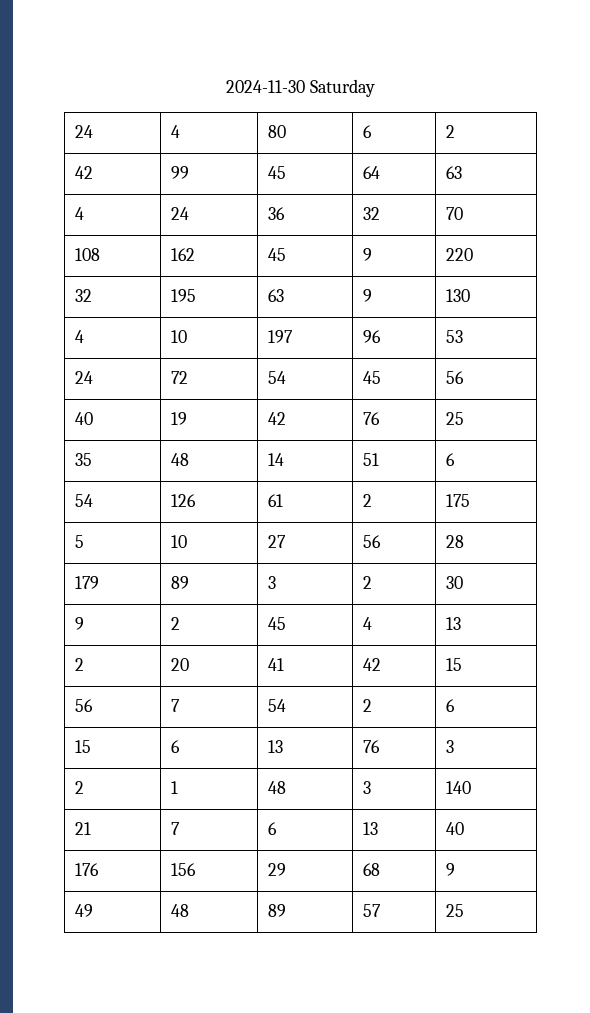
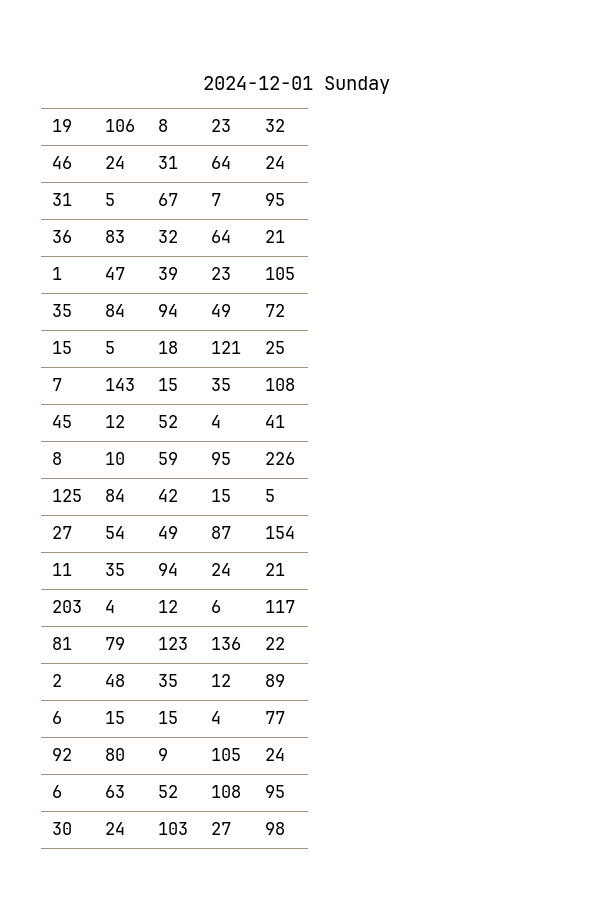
[226,79,375,97] [74,125,93,138] [170,125,180,138] [267,125,286,138] [362,125,372,138] [445,125,455,138] [74,166,93,179] [170,166,189,179] [267,166,286,179] [362,166,380,179] [445,166,462,179] [74,207,84,220] [170,207,189,220] [267,207,285,220] [362,207,380,220] [445,207,463,220] [74,248,100,261] [170,248,195,261] [267,248,286,261] [362,248,372,261] [445,248,473,261] [74,289,92,302] [170,289,196,302] [267,289,284,302] [362,289,372,302] [445,289,470,302] [74,330,84,343] [170,330,187,343] [267,330,293,343] [362,330,381,343] [445,330,463,343] [74,371,93,384] [170,371,188,384] [267,371,286,384] [362,371,381,384] [445,371,464,384] [74,412,93,425] [170,412,187,425] [267,412,286,425] [362,412,380,425] [445,412,464,425] [74,453,92,466] [170,453,189,466] [267,453,284,466] [362,453,379,466] [445,453,455,466] [74,494,93,507] [170,494,196,507] [267,494,283,507] [362,494,372,507] [445,494,470,507] [74,535,84,548] [170,535,187,548] [267,535,286,548] [362,535,381,548] [445,535,464,548] [74,576,99,589] [170,576,189,589] [267,576,276,589] [362,576,372,589] [445,576,463,589] [74,617,84,630] [170,617,180,630] [267,617,286,630] [362,617,372,630] [445,617,461,630] [74,658,84,671] [170,658,189,671] [267,658,284,671] 2024-11-30 Saturday // 24 | 4 | 80 | 6 | 2 // 42 | 99 | 45 | 64 | 63 // 4 | 24 | 36 | 32 | 70 // 108 | 162 | 45 | 9 | 220 // 32 | 195 | 63 | 9 | 130 // 4 | 10 | 197 | 96 | 53 // 24 | 72 | 54 | 45 | 56 // 40 | 19 | 42 | 76 | 25 // 35 | 48 | 14 | 51 | 6 // 54 | 126 | 61 | 2 | 175 // 5 | 10 | 27 | 56 | 28 // 179 | 89 | 3 | 2 | 30 // 9 | 2 | 45 | 4 | 13 // 2 | 20 | 41 -> [203,76,390,94] [52,119,73,132] [105,119,136,132] [158,119,169,132] [211,119,232,132] [265,119,286,132] [52,156,73,169] [105,156,126,169] [158,156,179,169] [211,156,232,169] [265,156,286,169] [52,193,73,206] [105,193,116,206] [158,193,179,206] [211,193,222,206] [265,193,286,206] [52,230,73,243] [105,230,126,243] [158,230,179,243] [211,230,232,243] [265,230,286,243] [52,267,63,280] [105,267,126,280] [158,267,179,280] [211,267,232,280] [265,267,296,280] [52,304,73,317] [105,304,126,317] [158,304,179,317] [211,304,232,317] [265,304,286,317] [52,341,73,354] [105,341,116,354] [158,341,179,354] [211,341,242,354] [265,341,286,354] [52,378,63,391] [105,378,136,391] [158,378,179,391] [211,378,232,391] [265,378,296,391] [52,415,73,428] [105,415,126,428] [158,415,179,428] [211,415,222,428] [265,415,286,428] [52,452,63,465] [105,452,126,465] [158,452,179,465] [211,452,232,465] [265,452,296,465] [52,489,83,502] [105,489,126,502] 2024-12-01 Sunday // 19 | 106 | 8 | 23 | 32 // 46 | 24 | 31 | 64 | 24 // 31 | 5 | 67 | 7 | 95 // 36 | 83 | 32 | 64 | 21 // 1 | 47 | 39 | 23 | 105 // 35 | 84 | 94 | 49 | 72 // 15 | 5 | 18 | 121 | 25 // 7 | 143 | 15 | 35 | 108 // 45 | 12 | 52 | 4 | 41 // 8 | 10 | 59 | 95 | 226 // 125 | 84
[74,699,93,712] [170,699,180,712] [267,699,286,712] [362,699,372,712] [445,699,455,712] [74,740,91,753] [170,740,180,753] [267,740,283,753] [362,740,380,753] [445,740,454,753] [74,781,84,794] [170,781,178,794] [267,781,286,794] [362,781,371,794] [445,781,471,794] [74,822,91,835] [170,822,180,835] [267,822,277,835] [362,822,378,835] [445,822,464,835] [74,863,99,876] [170,863,196,876] [267,863,286,876] [362,863,380,876] [445,863,455,876] [74,904,93,917] [170,904,189,917] [267,904,286,917] [362,904,381,917] [445,904,464,917] // 56 | 7 | 54 | 2 | 6 // 15 | 6 | 13 | 76 | 3 // 2 | 1 | 48 | 3 | 140 // 21 | 7 | 6 | 13 | 40 // 176 | 156 | 29 | 68 | 9 // 49 | 48 | 89 | 57 | 25 -> [265,489,276,502] [52,526,73,539] [105,526,126,539] [158,526,179,539] [211,526,232,539] [265,526,296,539] [52,563,73,576] [105,563,126,576] [158,563,179,576] [211,563,232,576] [265,563,286,576] [52,600,83,613] [105,600,116,613] [158,600,179,613] [211,600,222,613] [265,600,296,613] [52,637,73,650] [105,637,126,650] [158,637,189,650] [211,637,242,650] [265,637,286,650] [52,674,63,687] [105,674,126,687] [158,674,179,687] [211,674,232,687] [265,674,286,687] [52,711,63,724] [105,711,126,724] [158,711,179,724] [211,711,222,724] [265,711,286,724] [52,748,73,761] [105,748,126,761] [158,748,169,761] [211,748,242,761] [265,748,286,761] [52,785,63,798] [105,785,126,798] [158,785,179,798] [211,785,242,798] [265,785,286,798] [52,822,73,835] [105,822,126,835] [158,822,189,835] [211,822,232,835] [265,822,286,835] | 5 // 27 | 54 | 49 | 87 | 154 // 11 | 35 | 94 | 24 | 21 // 203 | 4 | 12 | 6 | 117 // 81 | 79 | 123 | 136 | 22 // 2 | 48 | 35 | 12 | 89 // 6 | 15 | 15 | 4 | 77 // 92 | 80 | 9 | 105 | 24 // 6 | 63 | 52 | 108 | 95 // 30 | 24 | 103 | 27 | 98

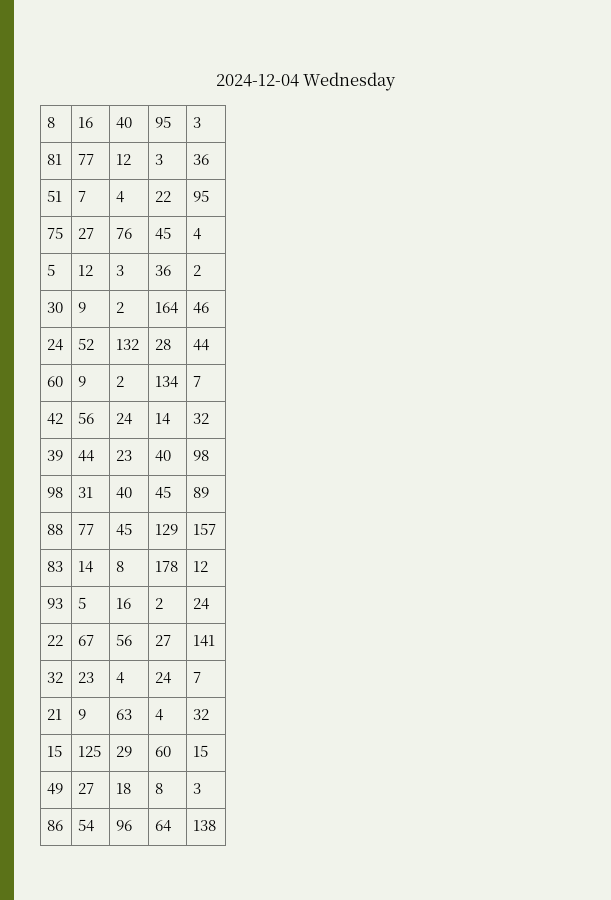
[203,76,390,94] [52,119,73,132] [105,119,136,132] [158,119,169,132] [211,119,232,132] [265,119,286,132] [52,156,73,169] [105,156,126,169] [158,156,179,169] [211,156,232,169] [265,156,286,169] [52,193,73,206] [105,193,116,206] [158,193,179,206] [211,193,222,206] [265,193,286,206] [52,230,73,243] [105,230,126,243] [158,230,179,243] [211,230,232,243] [265,230,286,243] [52,267,63,280] [105,267,126,280] [158,267,179,280] [211,267,232,280] [265,267,296,280] [52,304,73,317] [105,304,126,317] [158,304,179,317] [211,304,232,317] [265,304,286,317] [52,341,73,354] [105,341,116,354] [158,341,179,354] [211,341,242,354] [265,341,286,354] [52,378,63,391] [105,378,136,391] [158,378,179,391] [211,378,232,391] [265,378,296,391] [52,415,73,428] [105,415,126,428] [158,415,179,428] [211,415,222,428] [265,415,286,428] [52,452,63,465] [105,452,126,465] [158,452,179,465] [211,452,232,465] [265,452,296,465] [52,489,83,502] [105,489,126,502] [158,489,179,502] [211,489,232,502] [265,489,276,502] [52,526,73,539] [105,526,126,539] [158,526,179,539] [211,526,232,539] [265,526,296,539] [52,563,73,576] [105,563,126,576] [158,563,179,576] [211,563,232,576] [265,563,286,576] [52,600,83,613] [105,600,116,613] [158,600,179,613] [211,600,222,613] [265,600,296,613] [52,637,73,650] [105,637,126,650] [158,637,189,650] [211,637,242,650] [265,637,286,650] [52,674,63,687] [105,674,126,687] [158,674,179,687] [211,674,232,687] [265,674,286,687] [52,711,63,724] [105,711,126,724] [158,711,179,724] [211,711,222,724] [265,711,286,724] [52,748,73,761] [105,748,126,761] [158,748,169,761] [211,748,242,761] [265,748,286,761] [52,785,63,798] [105,785,126,798] [158,785,179,798] [211,785,242,798] [265,785,286,798] [52,822,73,835] [105,822,126,835] [158,822,189,835] [211,822,232,835] [265,822,286,835] 2024-12-01 Sunday // 19 | 106 | 8 | 23 | 32 // 46 | 24 | 31 | 64 | 24 // 31 | 5 | 67 | 7 | 95 // 36 | 83 | 32 | 64 | 21 // 1 | 47 | 39 | 23 | 105 // 35 | 84 | 94 | 49 | 72 // 15 | 5 | 18 | 121 | 25 // 7 | 143 | 15 | 35 | 108 // 45 | 12 | 52 | 4 | 41 // 8 | 10 | 59 | 95 | 226 // 125 | 84 | 42 | 15 | 5 // 27 | 54 | 49 | 87 | 154 // 11 | 35 | 94 | 24 | 21 // 203 | 4 | 12 | 6 | 117 // 81 | 79 | 123 | 136 | 22 // 2 | 48 | 35 | 12 | 89 // 6 | 15 | 15 | 4 | 77 // 92 | 80 | 9 | 105 | 24 // 6 | 63 | 52 | 108 | 95 // 30 | 24 | 103 | 27 | 98 -> [215,72,397,91] [47,117,56,128] [78,117,94,128] [116,117,133,129] [155,116,172,128] [193,117,202,128] [47,154,63,165] [78,154,95,165] [116,154,132,165] [155,154,164,165] [193,154,210,165] [47,190,63,202] [78,191,87,202] [116,191,125,203] [155,191,172,202] [193,190,210,202] [47,227,64,239] [78,228,95,239] [116,228,133,239] [155,227,172,240] [193,228,202,240] [47,264,56,276] [78,265,94,276] [116,265,125,276] [155,265,172,276] [193,265,202,276] [47,302,64,313] [78,302,87,313] [116,302,125,313] [155,302,179,314] [193,302,210,314] [47,339,64,351] [78,338,95,350] [116,339,140,350] [155,339,172,350] [193,339,210,351] [47,376,64,387] [78,376,87,387] [116,376,125,387] [155,376,179,388] [193,376,202,387] [47,413,64,425] [78,412,95,424] [116,413,133,425] [155,413,171,425] [193,413,210,424] [47,450,64,461] [78,450,95,462] [116,450,133,461] [155,450,172,462] [193,450,210,461] [47,487,64,498] [78,487,94,498] [116,487,133,499] [155,486,172,499] [193,487,210,498] [47,524,64,535] [78,524,95,535] [116,523,133,536] [155,524,179,535] [193,523,217,535] [47,561,64,572] [78,561,94,573] [116,561,125,572] [155,561,179,572] [193,561,209,572] [47,598,64,609] [78,597,87,609] [116,598,132,609] [155,598,164,609] [193,598,210,610] [47,635,64,646] [78,635,95,646] [116,634,133,646] [155,635,172,646] [193,635,216,647] [47,672,64,683] [78,672,95,683] [116,672,125,684] [155,672,172,684] [193,672,202,683] [47,709,63,720] [78,709,87,720] [116,709,133,720] [155,709,164,721] [193,709,210,720] [47,745,63,757] [78,745,102,757] [116,746,133,757] [155,746,172,757] [193,745,209,757] [47,783,64,795] [78,783,95,794] [116,783,132,794] [155,783,164,794] [193,783,202,794] [47,820,64,831] [78,819,95,832] [116,820,133,831] [155,820,172,832] [193,820,217,831] 2024-12-04 Wednesday // 8 | 16 | 40 | 95 | 3 // 81 | 77 | 12 | 3 | 36 // 51 | 7 | 4 | 22 | 95 // 75 | 27 | 76 | 45 | 4 // 5 | 12 | 3 | 36 | 2 // 30 | 9 | 2 | 164 | 46 // 24 | 52 | 132 | 28 | 44 // 60 | 9 | 2 | 134 | 7 // 42 | 56 | 24 | 14 | 32 // 39 | 44 | 23 | 40 | 98 // 98 | 31 | 40 | 45 | 89 // 88 | 77 | 45 | 129 | 157 // 83 | 14 | 8 | 178 | 12 // 93 | 5 | 16 | 2 | 24 // 22 | 67 | 56 | 27 | 141 // 32 | 23 | 4 | 24 | 7 // 21 | 9 | 63 | 4 | 32 // 15 | 125 | 29 | 60 | 15 // 49 | 27 | 18 | 8 | 3 // 86 | 54 | 96 | 64 | 138

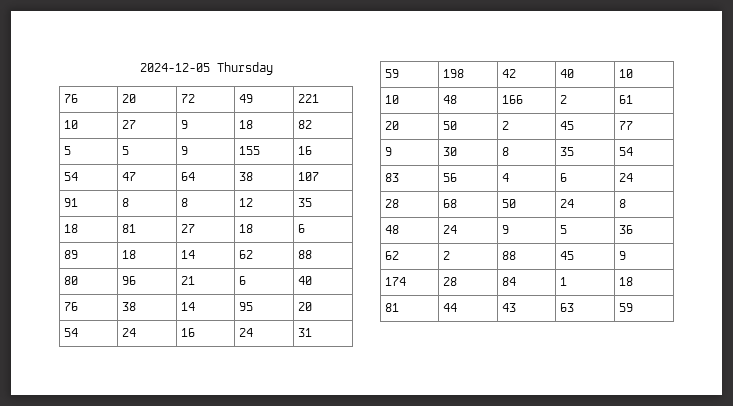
[215,72,397,91] [47,117,56,128] [78,117,94,128] [116,117,133,129] [155,116,172,128] [193,117,202,128] [47,154,63,165] [78,154,95,165] [116,154,132,165] [155,154,164,165] [193,154,210,165] [47,190,63,202] [78,191,87,202] [116,191,125,203] [155,191,172,202] [193,190,210,202] [47,227,64,239] [78,228,95,239] [116,228,133,239] [155,227,172,240] [193,228,202,240] [47,264,56,276] [78,265,94,276] [116,265,125,276] [155,265,172,276] [193,265,202,276] [47,302,64,313] [78,302,87,313] [116,302,125,313] [155,302,179,314] [193,302,210,314] [47,339,64,351] [78,338,95,350] [116,339,140,350] [155,339,172,350] [193,339,210,351] [47,376,64,387] [78,376,87,387] [116,376,125,387] [155,376,179,388] [193,376,202,387] [47,413,64,425] [78,412,95,424] [116,413,133,425] [155,413,171,425] [193,413,210,424] [47,450,64,461] [78,450,95,462] [116,450,133,461] [155,450,172,462] [193,450,210,461] [47,487,64,498] [78,487,94,498] [116,487,133,499] [155,486,172,499] [193,487,210,498] [47,524,64,535] [78,524,95,535] [116,523,133,536] [155,524,179,535] [193,523,217,535] [47,561,64,572] [78,561,94,573] [116,561,125,572] [155,561,179,572] [193,561,209,572] [47,598,64,609] [78,597,87,609] [116,598,132,609] [155,598,164,609] [193,598,210,610] [47,635,64,646] [78,635,95,646] [116,634,133,646] [155,635,172,646] [193,635,216,647] [47,672,64,683] [78,672,95,683] [116,672,125,684] [155,672,172,684] [193,672,202,683] [47,709,63,720] [78,709,87,720] [116,709,133,720] [155,709,164,721] [193,709,210,720] [47,745,63,757] [78,745,102,757] [116,746,133,757] [155,746,172,757] [193,745,209,757] [47,783,64,795] [78,783,95,794] [116,783,132,794] [155,783,164,794] [193,783,202,794] [47,820,64,831] [78,819,95,832] [116,820,133,831] [155,820,172,832] [193,820,217,831] 2024-12-04 Wednesday // 8 | 16 | 40 | 95 | 3 // 81 | 77 | 12 | 3 | 36 // 51 | 7 | 4 | 22 | 95 // 75 | 27 | 76 | 45 | 4 // 5 | 12 | 3 | 36 | 2 // 30 | 9 | 2 | 164 | 46 // 24 | 52 | 132 | 28 | 44 // 60 | 9 | 2 | 134 | 7 // 42 | 56 | 24 | 14 | 32 // 39 | 44 | 23 | 40 | 98 // 98 | 31 | 40 | 45 | 89 // 88 | 77 | 45 | 129 | 157 // 83 | 14 | 8 | 178 | 12 // 93 | 5 | 16 | 2 | 24 // 22 | 67 | 56 | 27 | 141 // 32 | 23 | 4 | 24 | 7 // 21 | 9 | 63 | 4 | 32 // 15 | 125 | 29 | 60 | 15 // 49 | 27 | 18 | 8 | 3 // 86 | 54 | 96 | 64 | 138 -> [139,62,273,75] [63,94,78,103] [121,94,136,103] [180,94,195,103] [238,94,253,103] [297,94,319,103] [63,120,78,129] [121,120,136,129] [180,120,188,129] [238,120,253,129] [297,120,312,129] [63,146,71,155] [121,146,129,155] [180,146,188,155] [238,146,260,155] [297,146,312,155] [63,172,78,181] [121,172,136,181] [180,172,195,181] [238,172,253,181] [297,172,319,181] [63,198,78,207] [121,198,129,207] [180,198,188,207] [238,198,253,207] [297,198,312,207] [63,224,78,233] [121,224,136,233] [180,224,195,233] [238,224,253,233] [297,224,305,233] [63,250,78,259] [121,250,136,259] [180,250,195,259] [238,250,253,259] [297,250,312,259] [63,276,78,285] [121,276,136,285] [180,276,195,285] [238,276,246,285] [297,276,312,285] [63,302,78,311] [121,302,136,311] [180,302,195,311] [238,302,253,311] [297,302,312,311] [63,328,78,337] [121,328,136,337] [180,328,195,337] [238,328,253,337] [297,328,312,337] [384,69,399,78] [442,69,464,78] [501,69,516,78] [559,69,574,78] [618,69,633,78] [384,95,399,104] [442,95,457,104] [501,95,523,104] [559,95,567,104] [618,95,633,104] [384,121,399,130] [442,121,457,130] [501,121,509,130] [559,121,574,130] [618,121,633,130] [384,147,392,156] [442,147,457,156] [501,147,509,156] [559,147,574,156] [618,147,633,156] [384,173,399,182] [442,173,457,182] [501,173,509,182] [559,173,567,182] [618,173,633,182] [384,199,399,208] [442,199,457,208] [501,199,516,208] [559,199,574,208] [618,199,626,208] [384,225,399,234] [442,225,457,234] [501,225,509,234] [559,225,567,234] [618,225,633,234] [384,251,399,260] [442,251,450,260] [501,251,516,260] [559,251,574,260] [618,251,626,260] [384,277,406,286] [442,277,457,286] [501,277,516,286] [559,277,567,286] [618,277,633,286] [384,303,399,312] [442,303,457,312] [501,303,516,312] [559,303,574,312] [618,303,633,312] 2024-12-05 Thursday // 76 | 20 | 72 | 49 | 221 // 10 | 27 | 9 | 18 | 82 // 5 | 5 | 9 | 155 | 16 // 54 | 47 | 64 | 38 | 107 // 91 | 8 | 8 | 12 | 35 // 18 | 81 | 27 | 18 | 6 // 89 | 18 | 14 | 62 | 88 // 80 | 96 | 21 | 6 | 40 // 76 | 38 | 14 | 95 | 20 // 54 | 24 | 16 | 24 | 31 // 59 | 198 | 42 | 40 | 10 // 10 | 48 | 166 | 2 | 61 // 20 | 50 | 2 | 45 | 77 // 9 | 30 | 8 | 35 | 54 // 83 | 56 | 4 | 6 | 24 // 28 | 68 | 50 | 24 | 8 // 48 | 24 | 9 | 5 | 36 // 62 | 2 | 88 | 45 | 9 // 174 | 28 | 84 | 1 | 18 // 81 | 44 | 43 | 63 | 59

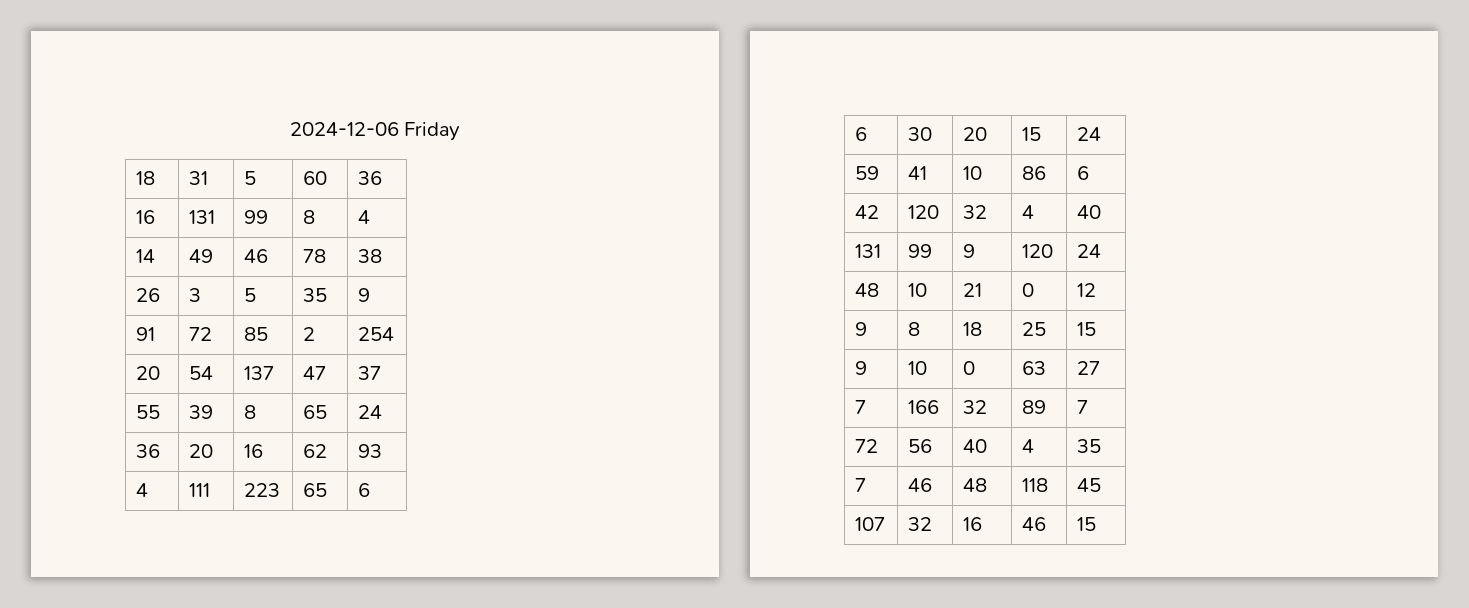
[139,62,273,75] [63,94,78,103] [121,94,136,103] [180,94,195,103] [238,94,253,103] [297,94,319,103] [63,120,78,129] [121,120,136,129] [180,120,188,129] [238,120,253,129] [297,120,312,129] [63,146,71,155] [121,146,129,155] [180,146,188,155] [238,146,260,155] [297,146,312,155] [63,172,78,181] [121,172,136,181] [180,172,195,181] [238,172,253,181] [297,172,319,181] [63,198,78,207] [121,198,129,207] [180,198,188,207] [238,198,253,207] [297,198,312,207] [63,224,78,233] [121,224,136,233] [180,224,195,233] [238,224,253,233] [297,224,305,233] [63,250,78,259] [121,250,136,259] [180,250,195,259] [238,250,253,259] [297,250,312,259] [63,276,78,285] [121,276,136,285] [180,276,195,285] [238,276,246,285] [297,276,312,285] [63,302,78,311] [121,302,136,311] [180,302,195,311] [238,302,253,311] [297,302,312,311] [63,328,78,337] [121,328,136,337] [180,328,195,337] [238,328,253,337] [297,328,312,337] [384,69,399,78] [442,69,464,78] [501,69,516,78] [559,69,574,78] [618,69,633,78] [384,95,399,104] [442,95,457,104] [501,95,523,104] [559,95,567,104] [618,95,633,104] [384,121,399,130] [442,121,457,130] [501,121,509,130] [559,121,574,130] [618,121,633,130] [384,147,392,156] [442,147,457,156] [501,147,509,156] [559,147,574,156] [618,147,633,156] [384,173,399,182] [442,173,457,182] [501,173,509,182] [559,173,567,182] [618,173,633,182] [384,199,399,208] [442,199,457,208] [501,199,516,208] [559,199,574,208] [618,199,626,208] [384,225,399,234] [442,225,457,234] [501,225,509,234] [559,225,567,234] [618,225,633,234] [384,251,399,260] [442,251,450,260] [501,251,516,260] [559,251,574,260] [618,251,626,260] [384,277,406,286] [442,277,457,286] [501,277,516,286] [559,277,567,286] [618,277,633,286] [384,303,399,312] [442,303,457,312] [501,303,516,312] [559,303,574,312] [618,303,633,312] 2024-12-05 Thursday // 76 | 20 | 72 | 49 | 221 // 10 | 27 | 9 | 18 | 82 // 5 | 5 | 9 | 155 | 16 // 54 | 47 | 64 | 38 | 107 // 91 | 8 | 8 | 12 | 35 // 18 | 81 | 27 | 18 | 6 // 89 | 18 | 14 | 62 | 88 // 80 | 96 | 21 | 6 | 40 // 76 | 38 | 14 | 95 | 20 // 54 | 24 | 16 | 24 | 31 // 59 | 198 | 42 | 40 | 10 // 10 | 48 | 166 | 2 | 61 // 20 | 50 | 2 | 45 | 77 // 9 | 30 | 8 | 35 | 54 // 83 | 56 | 4 | 6 | 24 // 28 | 68 | 50 | 24 | 8 // 48 | 24 | 9 | 5 | 36 // 62 | 2 | 88 | 45 | 9 // 174 | 28 | 84 | 1 | 18 // 81 | 44 | 43 | 63 | 59 -> [289,122,461,141] [136,171,156,185] [189,171,209,185] [244,171,257,185] [303,171,328,185] [358,171,383,185] [136,210,156,224] [189,210,216,224] [244,210,269,224] [303,210,316,224] [358,210,371,224] [136,249,156,263] [189,249,214,263] [244,249,269,263] [303,249,327,263] [358,249,383,263] [136,288,161,302] [189,288,202,302] [244,288,257,302] [303,288,328,302] [358,288,371,302] [136,327,156,341] [189,327,213,341] [244,327,269,341] [303,327,316,341] [358,327,395,341] [136,366,161,380] [189,366,214,380] [244,366,275,380] [303,366,327,380] [358,366,382,380] [136,405,161,419] [189,405,214,419] [244,405,257,419] [303,405,328,419] [358,405,383,419] [136,444,161,458] [189,444,214,458] [244,444,264,458] [303,444,328,458] [358,444,383,458] [136,483,149,497] [189,483,211,497] [244,483,281,497] [303,483,328,497] [358,483,371,497] [855,127,868,141] [908,127,933,141] [963,127,988,141] [1022,127,1042,141] [1077,127,1102,141] [855,166,880,180] [908,166,928,180] [963,166,983,180] [1022,166,1047,180] [1077,166,1090,180] [855,205,880,219] [908,205,940,219] [963,205,988,219] [1022,205,1035,219] [1077,205,1102,219] [855,244,882,258] [908,244,933,258] [963,244,976,258] [1022,244,1054,258] [1077,244,1102,258] [855,283,880,297] [908,283,928,297] [963,283,983,297] [1022,283,1035,297] [1077,283,1097,297] [855,322,868,336] [908,322,921,336] [963,322,983,336] [1022,322,1047,336] [1077,322,1097,336] [855,361,868,375] [908,361,928,375] [963,361,976,375] [1022,361,1047,375] [1077,361,1101,375] [855,400,867,414] [908,400,940,414] [963,400,988,414] [1022,400,1047,414] [1077,400,1089,414] [855,439,879,453] [908,439,933,453] [963,439,988,453] [1022,439,1035,453] [1077,439,1102,453] [855,478,867,492] [908,478,933,492] [963,478,988,492] [1022,478,1049,492] [1077,478,1102,492] [855,517,886,531] [908,517,933,531] [963,517,983,531] [1022,517,1047,531] [1077,517,1097,531] 2024-12-06 Friday // 18 | 31 | 5 | 60 | 36 // 16 | 131 | 99 | 8 | 4 // 14 | 49 | 46 | 78 | 38 // 26 | 3 | 5 | 35 | 9 // 91 | 72 | 85 | 2 | 254 // 20 | 54 | 137 | 47 | 37 // 55 | 39 | 8 | 65 | 24 // 36 | 20 | 16 | 62 | 93 // 4 | 111 | 223 | 65 | 6 // 6 | 30 | 20 | 15 | 24 // 59 | 41 | 10 | 86 | 6 // 42 | 120 | 32 | 4 | 40 // 131 | 99 | 9 | 120 | 24 // 48 | 10 | 21 | 0 | 12 // 9 | 8 | 18 | 25 | 15 // 9 | 10 | 0 | 63 | 27 // 7 | 166 | 32 | 89 | 7 // 72 | 56 | 40 | 4 | 35 // 7 | 46 | 48 | 118 | 45 // 107 | 32 | 16 | 46 | 15

